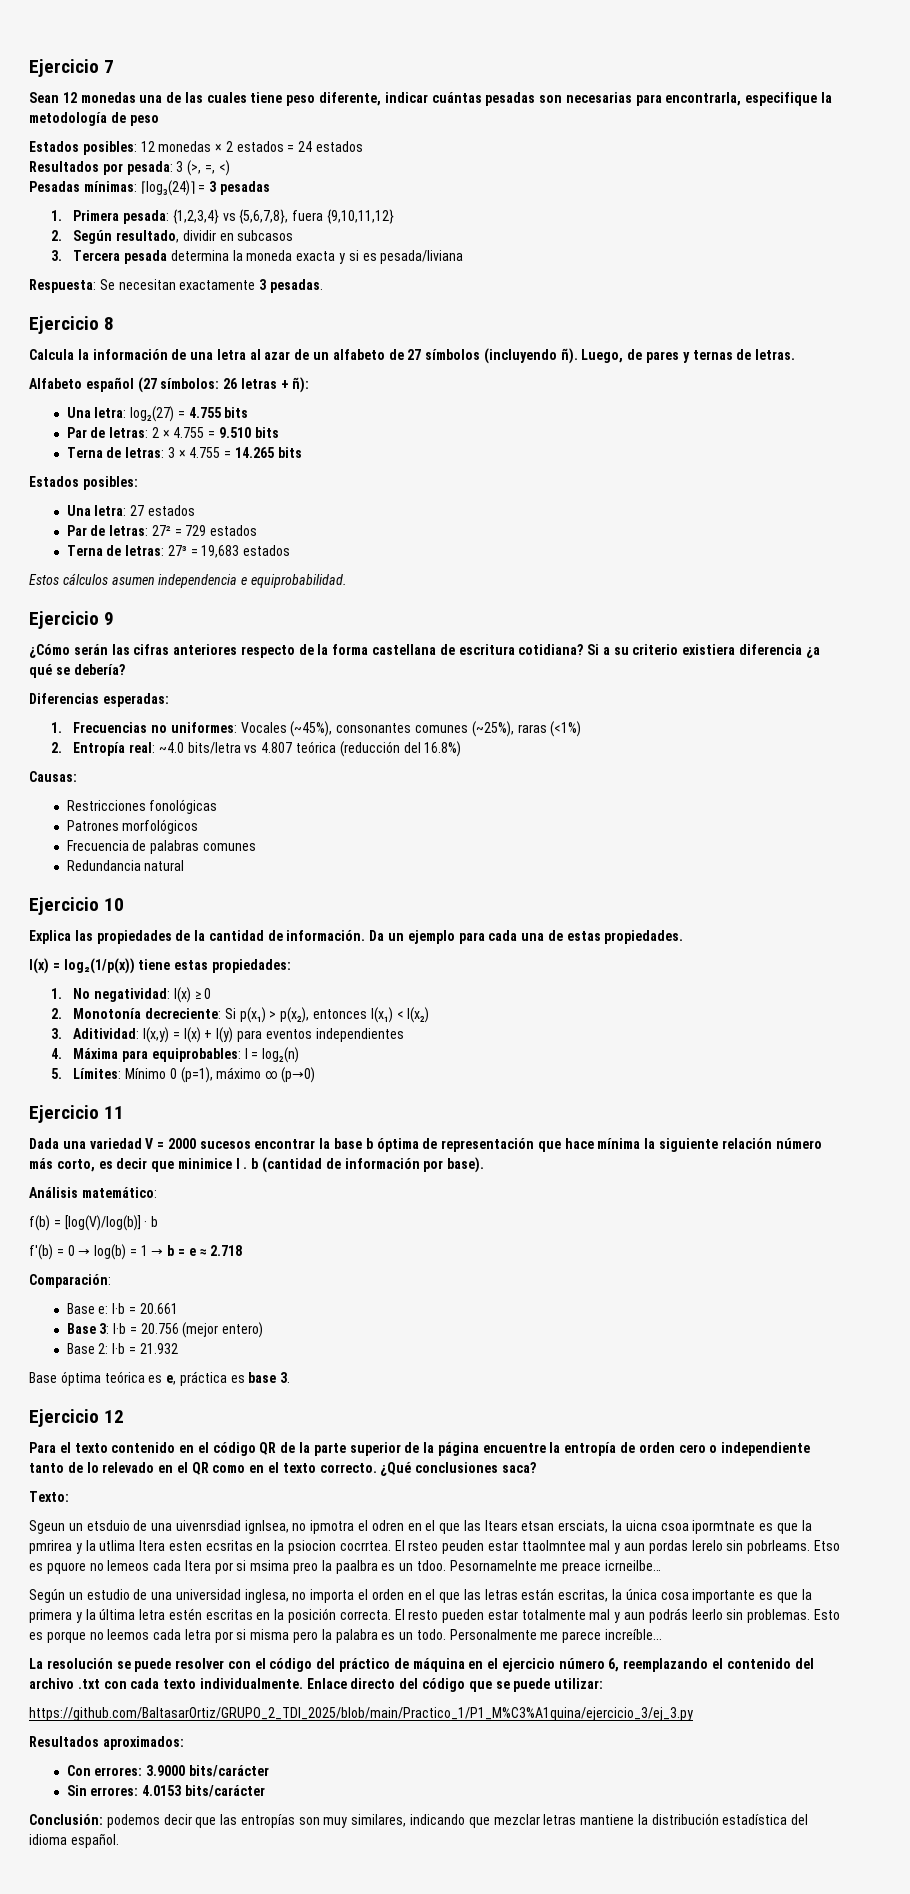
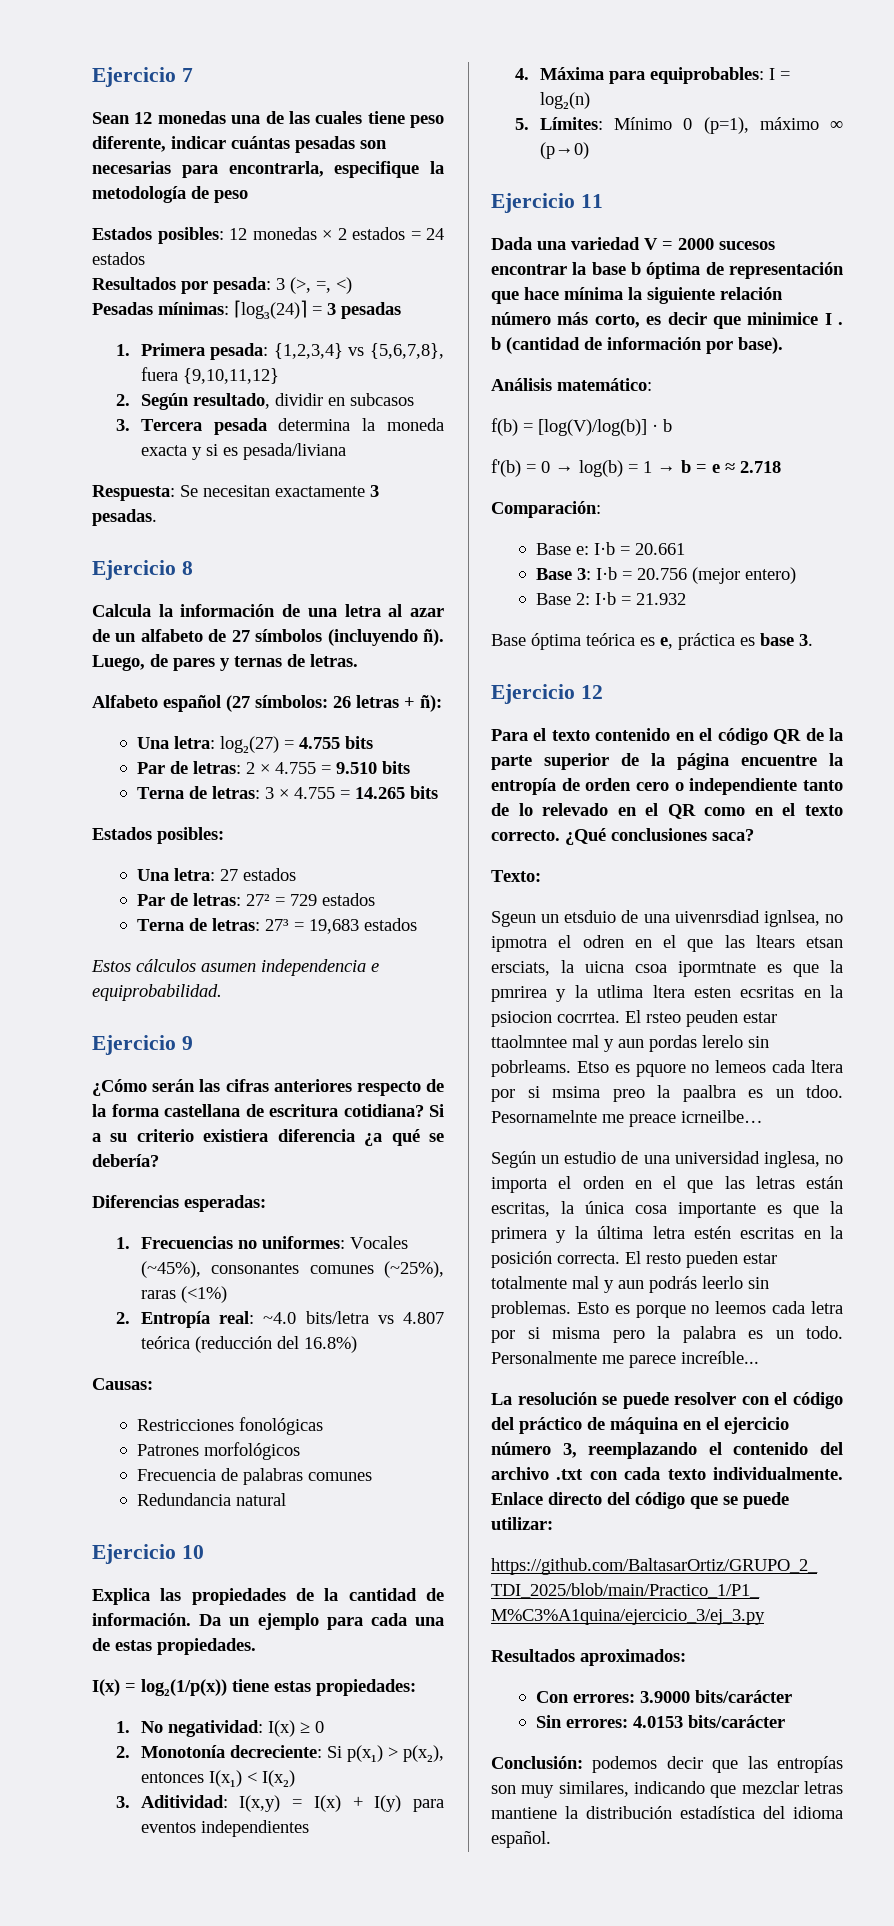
[608,1658,620,1672] 6, -> [562,1443,577,1458] 3,

